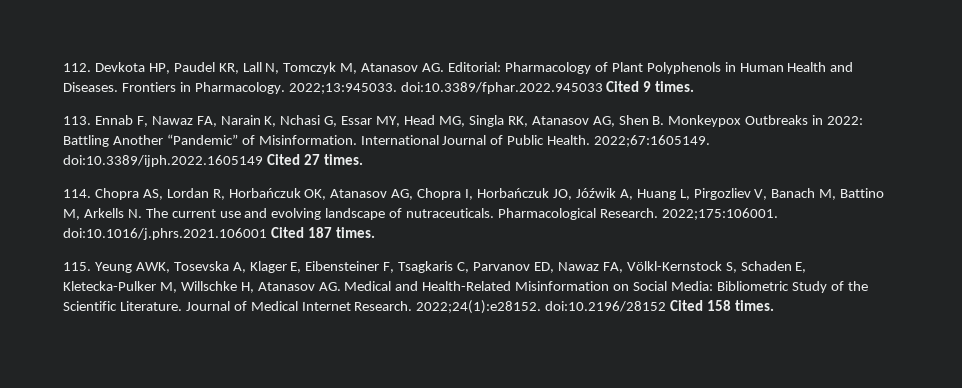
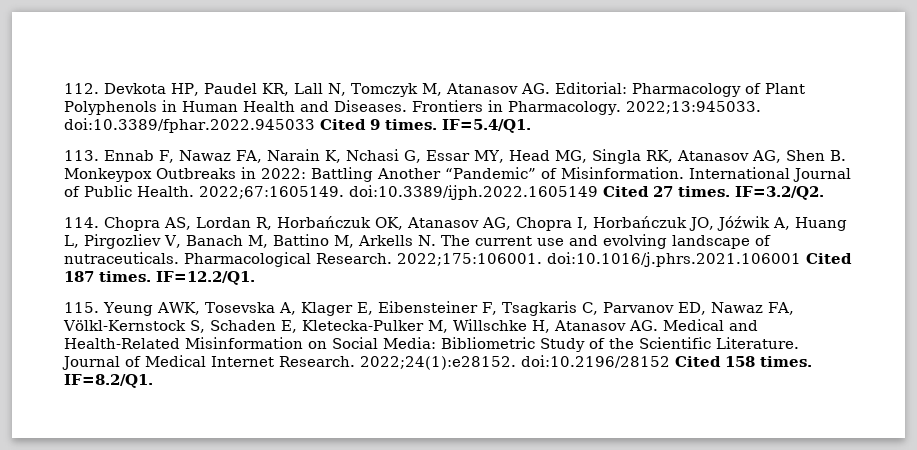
(695, 86) none -> [441,119,531,133] IF=5.4/Q1.
(363, 159) none -> [735,186,824,200] IF=3.2/Q2.
(375, 232) none -> [156,271,255,285] IF=12.2/Q1.
(775, 305) none -> [64,374,153,388] IF=8.2/Q1.

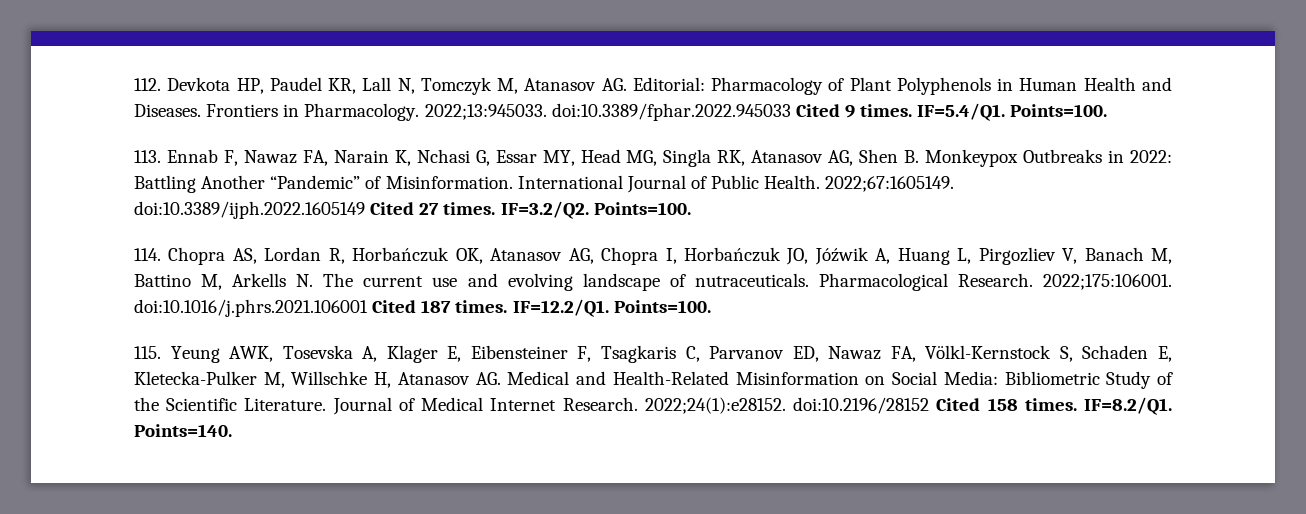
(531, 126) none -> [1010,104,1108,117] Points=100.
(824, 193) none -> [593,202,691,215] Points=100.
(255, 278) none -> [613,300,711,313] Points=100.
(153, 381) none -> [134,424,232,437] Points=140.

